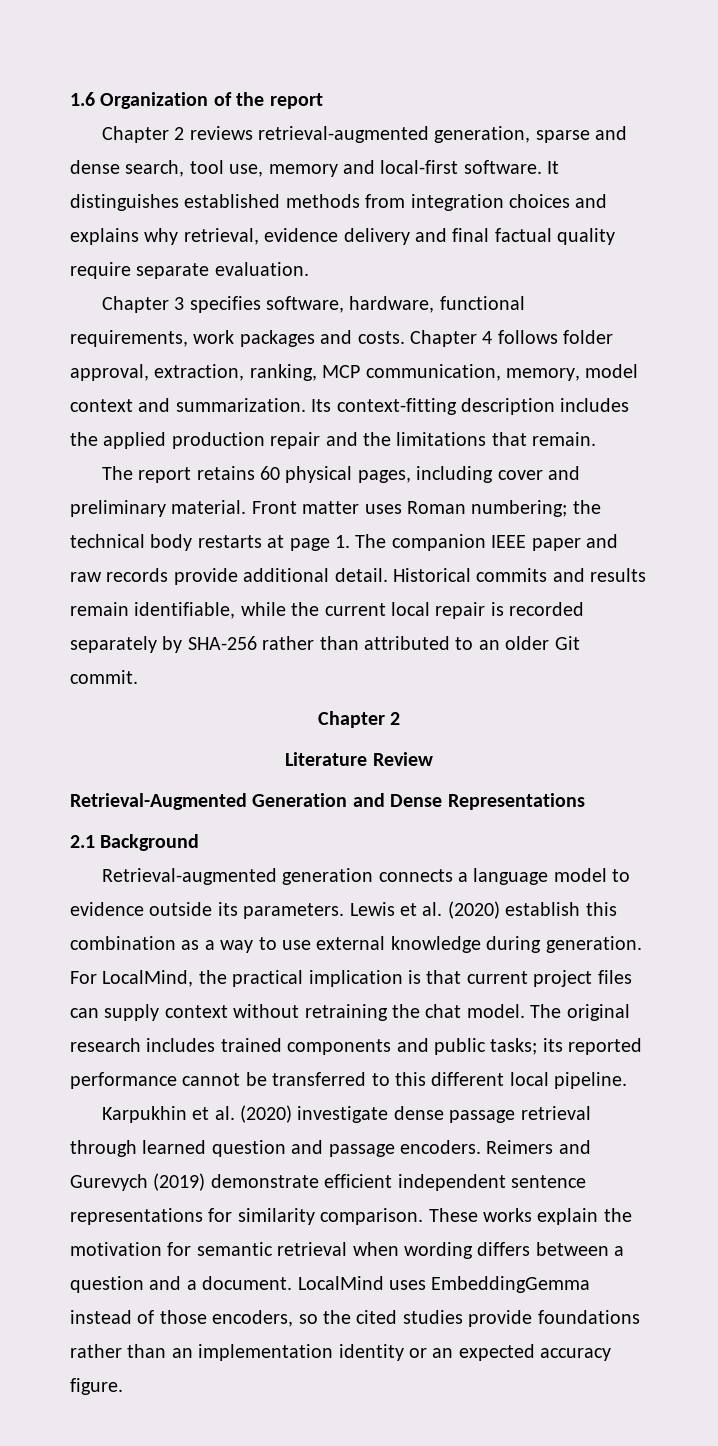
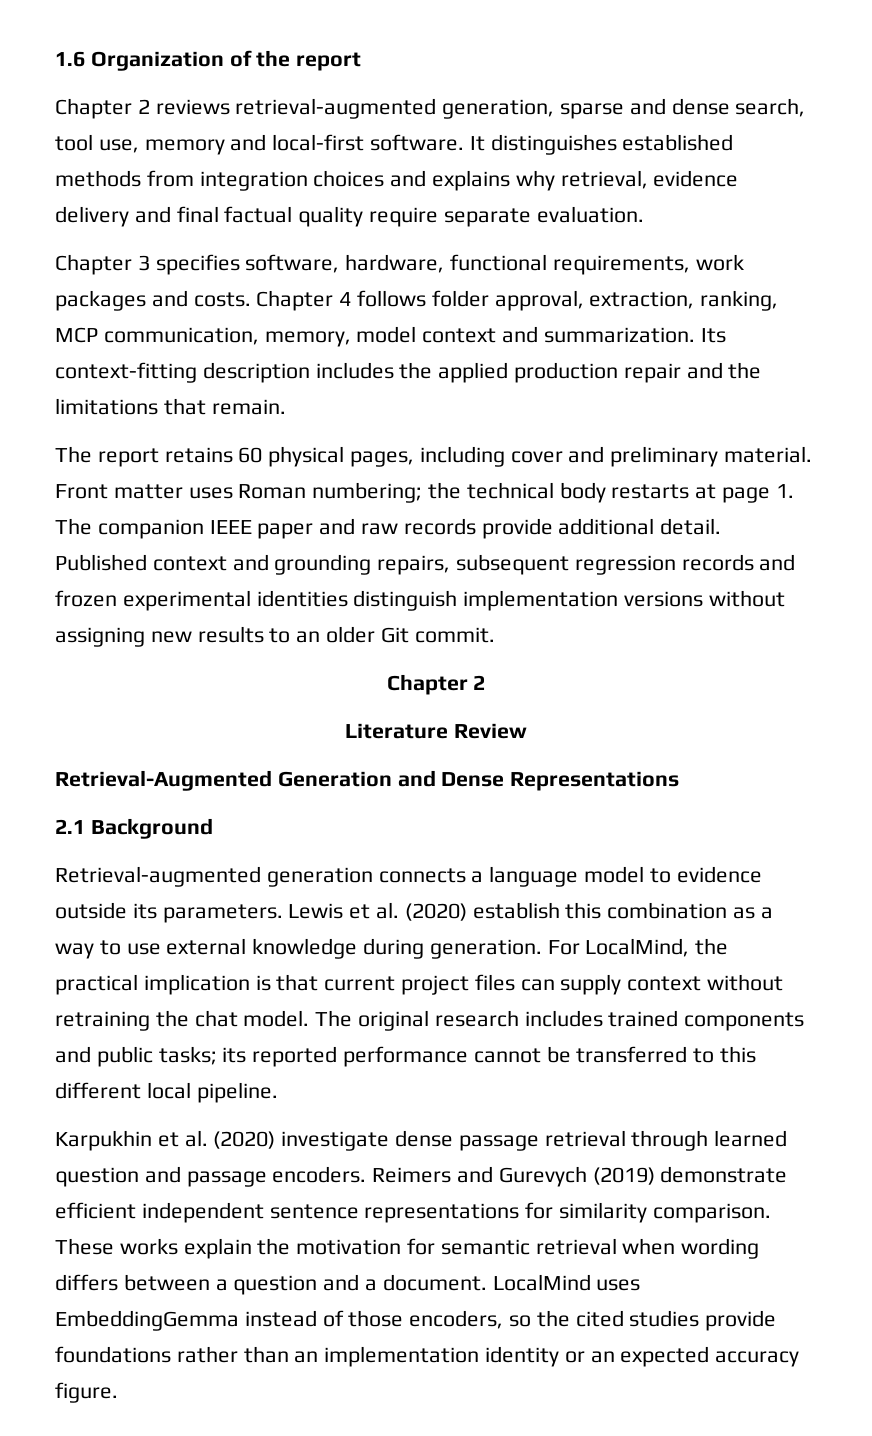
[393,568,647,582] [70,602,585,619] [70,636,450,653] Historical commits and results remain identifiable, while the current local repair is recorded separately by SHA-256 rather than attributed -> [55,554,796,575] [55,590,785,611] [55,626,264,647] Published context and grounding repairs, subsequent regression records and frozen experimental identities distinguish implementation versions without assigning new results

